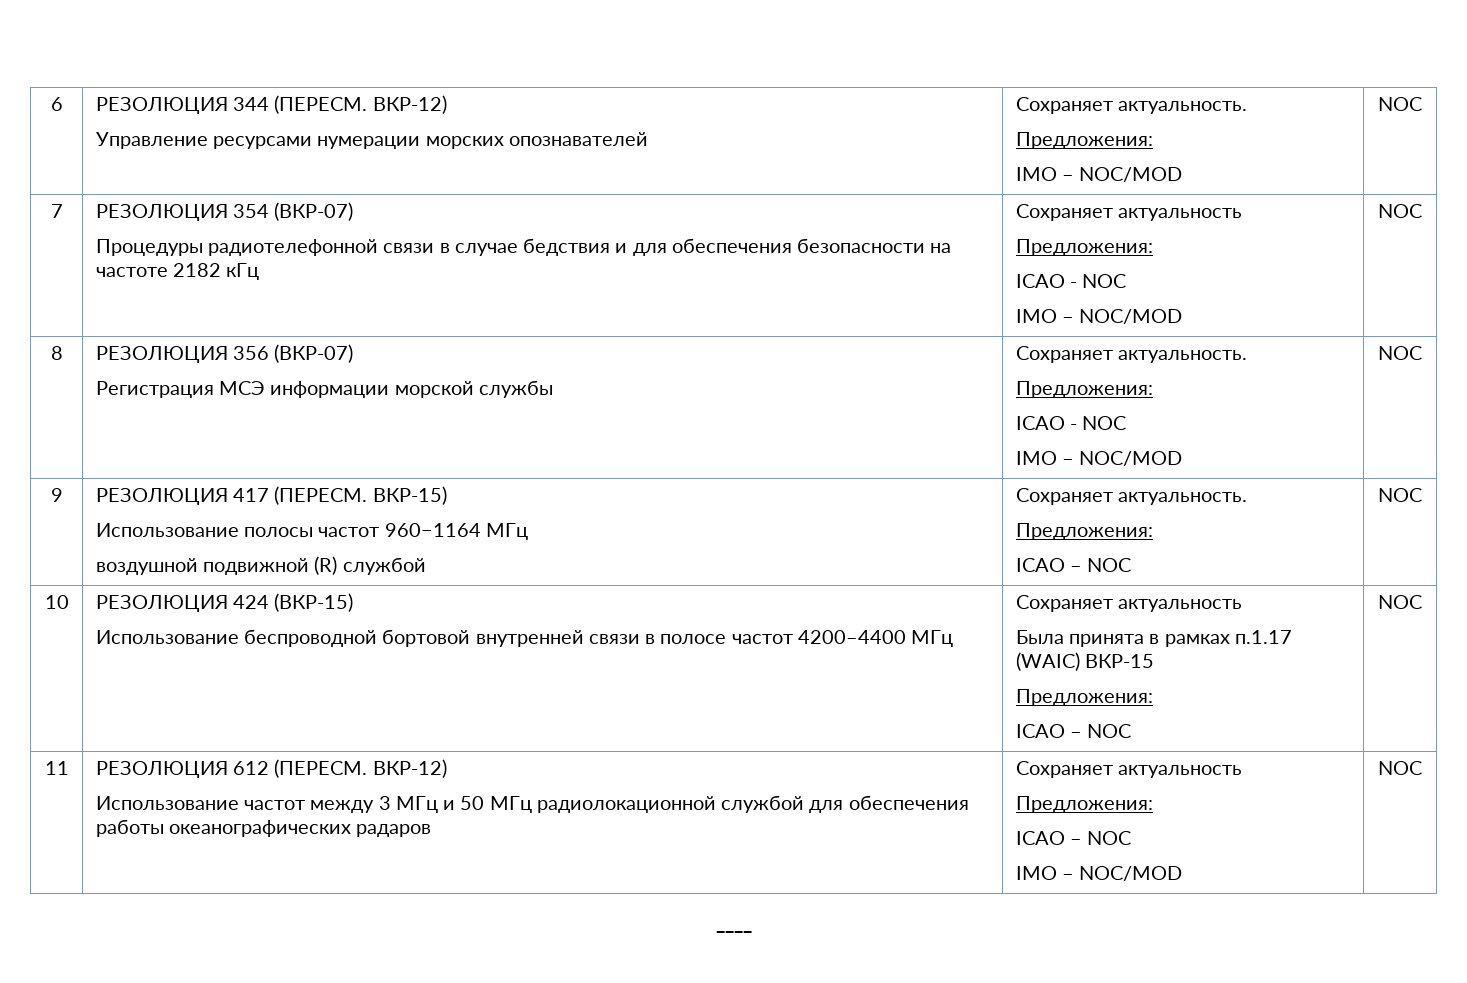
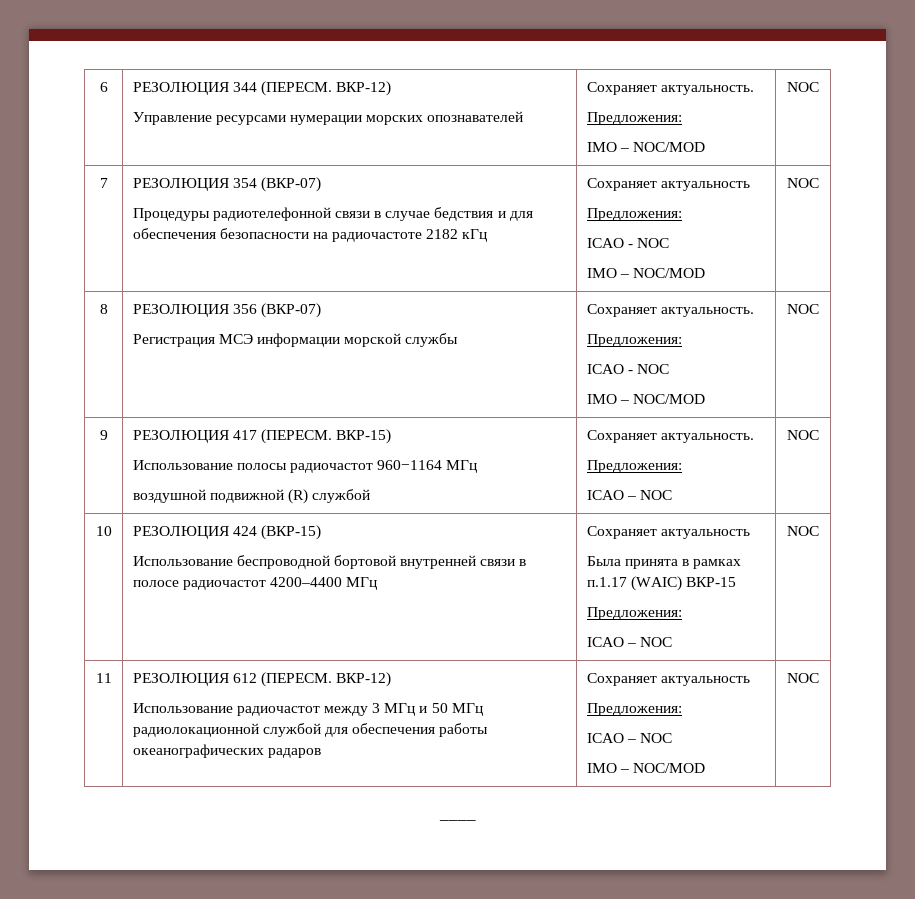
[95,267,168,277] частоте -> [332,232,423,242] радиочастоте
[318,527,380,537] частот -> [289,463,373,473] радиочастот
[731,634,793,644] частот -> [182,580,266,590] радиочастот
[244,800,306,810] частот -> [236,706,320,716] радиочастот

